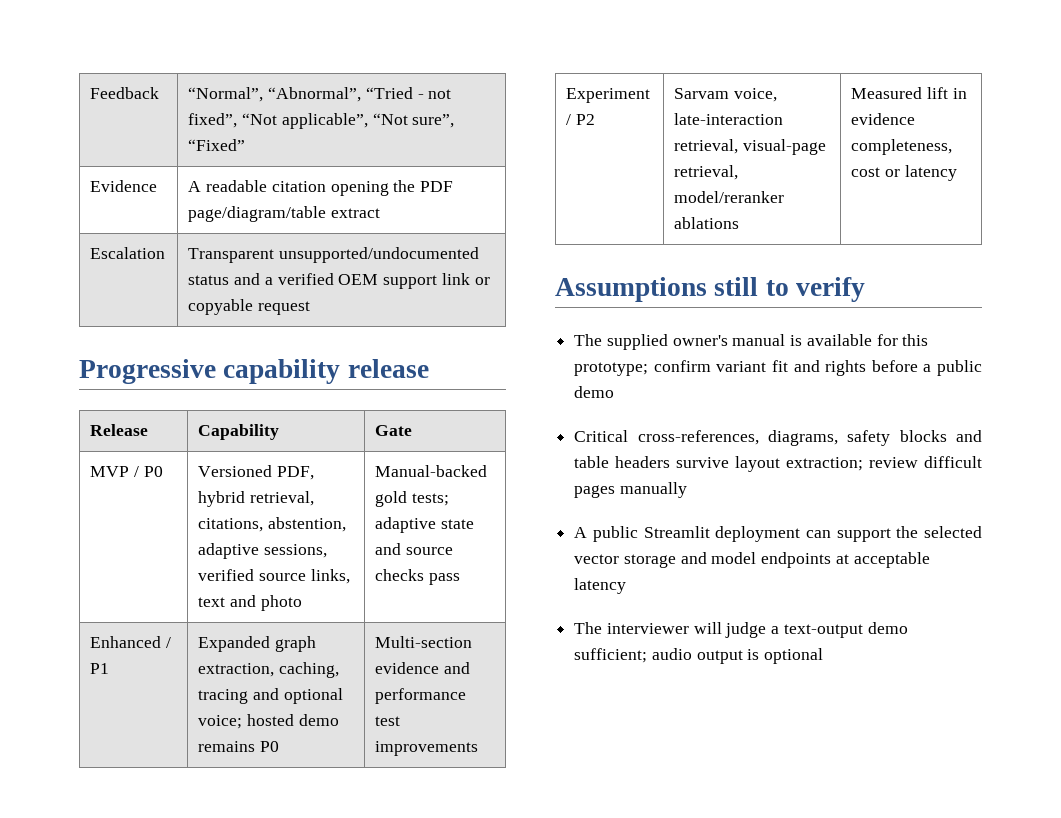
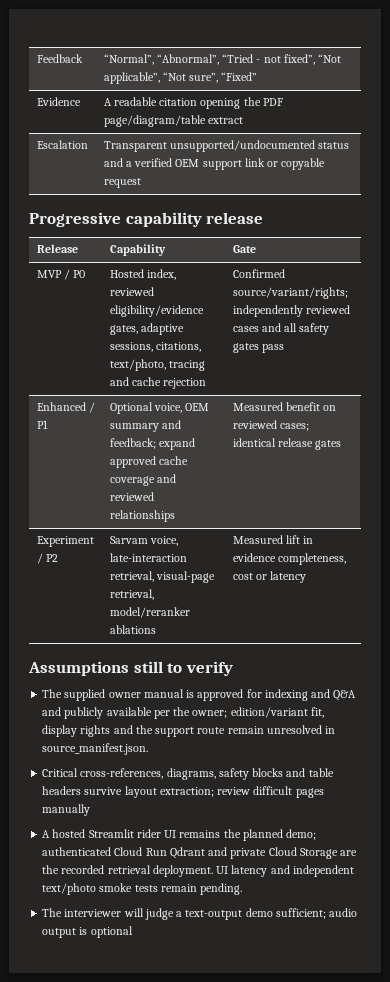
[198,465,315,480] [198,491,315,507] [198,517,347,532] [198,543,328,559] [198,569,350,584] [198,595,302,611] [375,465,488,477] [375,491,450,507] [375,517,475,533] [375,543,454,555] [375,569,461,585] [90,636,172,648] [90,663,110,674] [198,636,317,652] [198,662,340,678] [198,688,343,704] [198,714,339,729] [198,741,280,752] [375,636,473,648] [375,662,471,674] [375,688,467,704] [375,716,401,726] [375,741,479,756] Versioned PDF, hybrid retrieval, citations, abstention, adaptive sessions, verified source links, text and photo | Manual-backed gold tests; adaptive state and source checks pass // Enhanced / P1 | Expanded graph extraction, caching, tracing and optional voice; hosted demo remains P0 | Multi-section evidence and performance test improvements -> [109,269,176,280] [109,287,154,296] [109,305,204,317] [109,323,184,335] [109,342,201,352] [109,359,205,371] [109,377,207,389] [232,269,285,278] [232,287,348,299] [232,305,350,317] [232,323,330,335] [232,343,284,353] [36,402,95,413] [36,420,48,429] [109,402,210,414] [109,420,181,432] [109,438,195,450] [109,456,188,468] [109,474,176,486] [109,492,154,501] [109,510,175,522] [232,402,337,411] [232,420,309,431] [232,438,342,450] Hosted index, reviewed eligibility/evidence gates, adaptive sessions, citations, text/photo, tracing and cache rejection | Confirmed source/variant/rights; independently reviewed cases and all safety gates pass // Enhanced / P1 | Optional voice, OEM summary and feedback; expand approved cache coverage and reviewed relationships | Measured benefit on reviewed cases; identical release gates
[672,335,728,346] owner's -> [108,692,141,698] owner
[806,334,929,346] [574,360,982,376] [574,386,615,398] available for this prototype; confirm variant fit and rights before a public demo -> [197,689,357,701] [42,707,324,719] [42,725,336,737] [42,743,149,755] approved for indexing and Q&A and publicly available per the owner; edition/variant fit, display rights and the support route remain unresolved in source_manifest.json.
[592,526,982,542] [574,552,930,568] [574,578,627,594] public Streamlit deployment can support the selected vector storage and model endpoints at acceptable latency -> [52,829,317,841] [42,847,358,859] [42,865,354,877] [42,883,243,895] hosted Streamlit rider UI remains the planned demo; authenticated Cloud Run Qdrant and private Cloud Storage are the recorded retrieval deployment. UI latency and independent text/photo smoke tests remain pending.

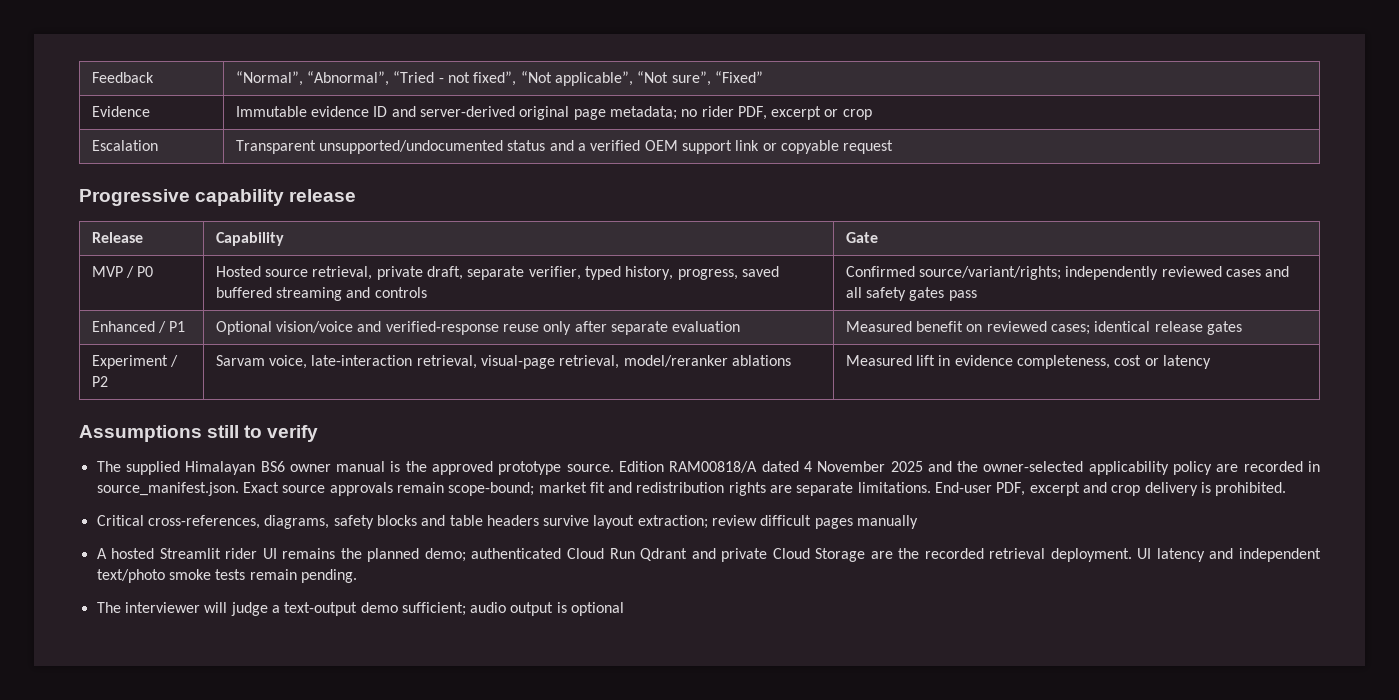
[103,97,283,109] [103,115,243,127] A readable citation opening the PDF page/diagram/table extract -> [235,106,872,120] Immutable evidence ID and server-derived original page metadata; no rider PDF, excerpt or crop
[146,269,176,280] [109,287,154,296] [109,305,204,317] [109,323,184,335] [109,342,201,352] [109,359,205,371] [109,377,207,389] index, reviewed eligibility/evidence gates, adaptive sessions, citations, text/photo, tracing and cache rejection -> [264,266,779,280] [215,287,427,301] source retrieval, private draft, separate verifier, typed history, progress, saved buffered streaming and controls
[153,403,210,413] [109,420,181,432] [109,438,195,450] [109,456,188,468] [109,474,176,486] [109,492,154,501] [109,510,175,522] voice, OEM summary and feedback; expand approved cache coverage and reviewed relationships -> [275,321,741,335] vision/voice and verified-response reuse only after separate evaluation
(106, 695) none -> [185,461,285,475] Himalayan BS6
[197,689,357,701] [42,707,324,719] [42,725,336,737] [42,743,149,755] approved for indexing and Q&A and publicly available per the owner; edition/variant fit, display rights and the support route remain unresolved in source_manifest.json. -> [405,461,1320,475] [96,482,1287,496] the approved prototype source. Edition RAM00818/A dated 4 November 2025 and the owner-selected applicability policy are recorded in source_manifest.json. Exact source approvals remain scope-bound; market fit and redistribution rights are separate limitations. End-user PDF, excerpt and crop delivery is prohibited.

